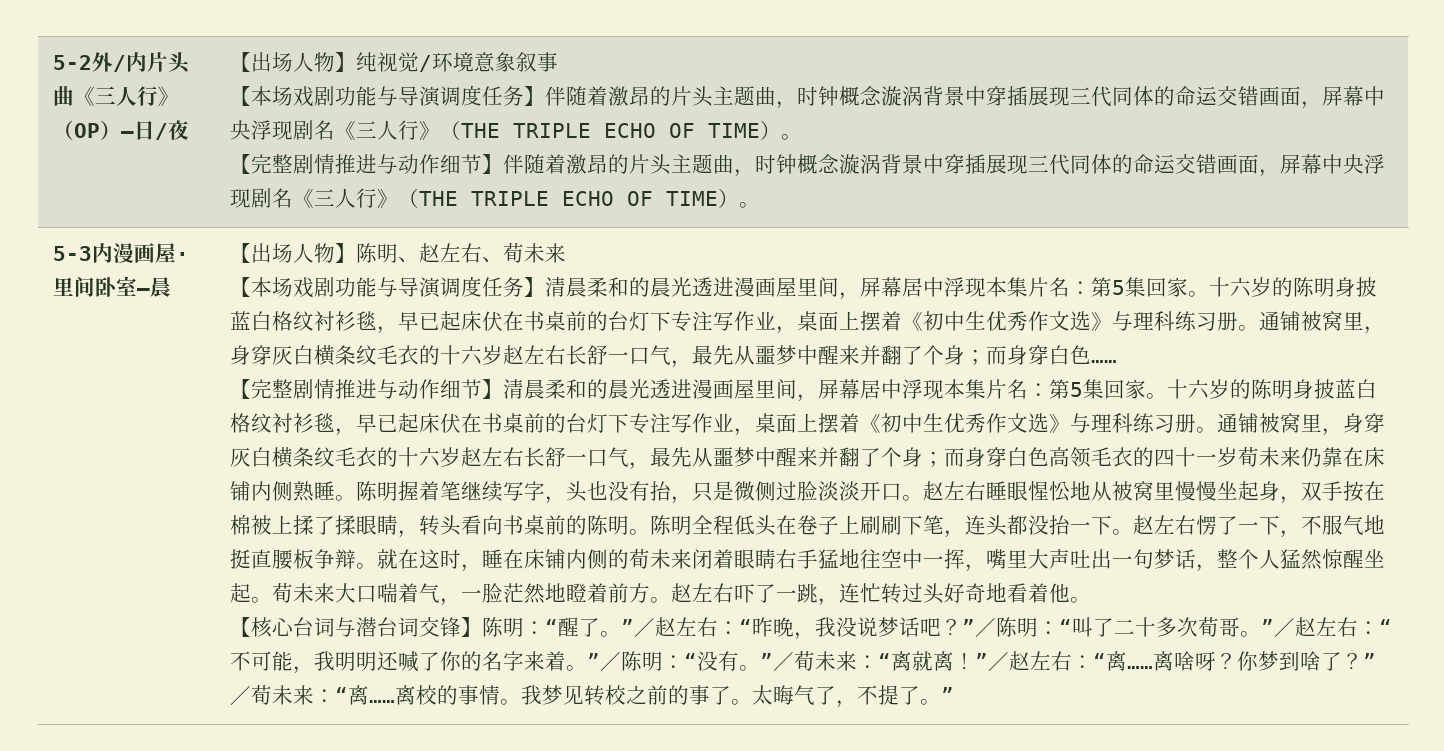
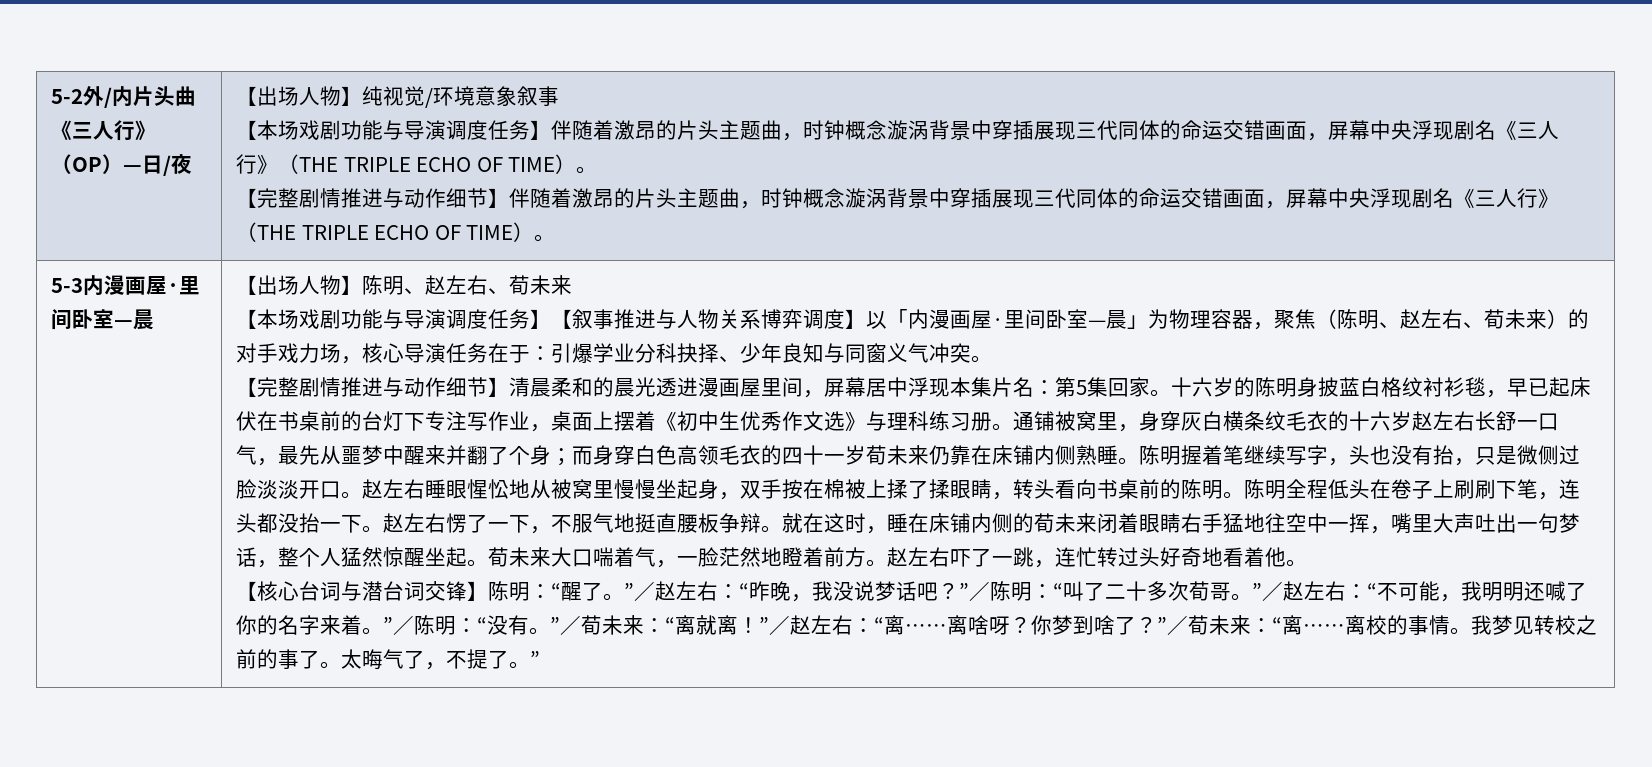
[544,277,1377,300] [229,311,1385,334] [229,345,1117,368] 清晨柔和的晨光透进漫画屋里间，屏幕居中浮现本集片名：第5集回家。十六岁的陈明身披蓝白格纹衬衫毯，早已起床伏在书桌前的台灯下专注写作业，桌面上摆着《初中生优秀作文选》与理科练习册。通铺被窝里，身穿灰白横条纹毛衣的十六岁赵左右长舒一口气，最先从噩梦中醒来并翻了个身；而身穿白色…… -> [551,309,1590,330] [236,343,993,364] 【叙事推进与人物关系博弈调度】以「内漫画屋·里间卧室—晨」为物理容器，聚焦（陈明、赵左右、荀未来）的对手戏力场，核心导演任务在于：引爆学业分科抉择、少年良知与同窗义气冲突。

